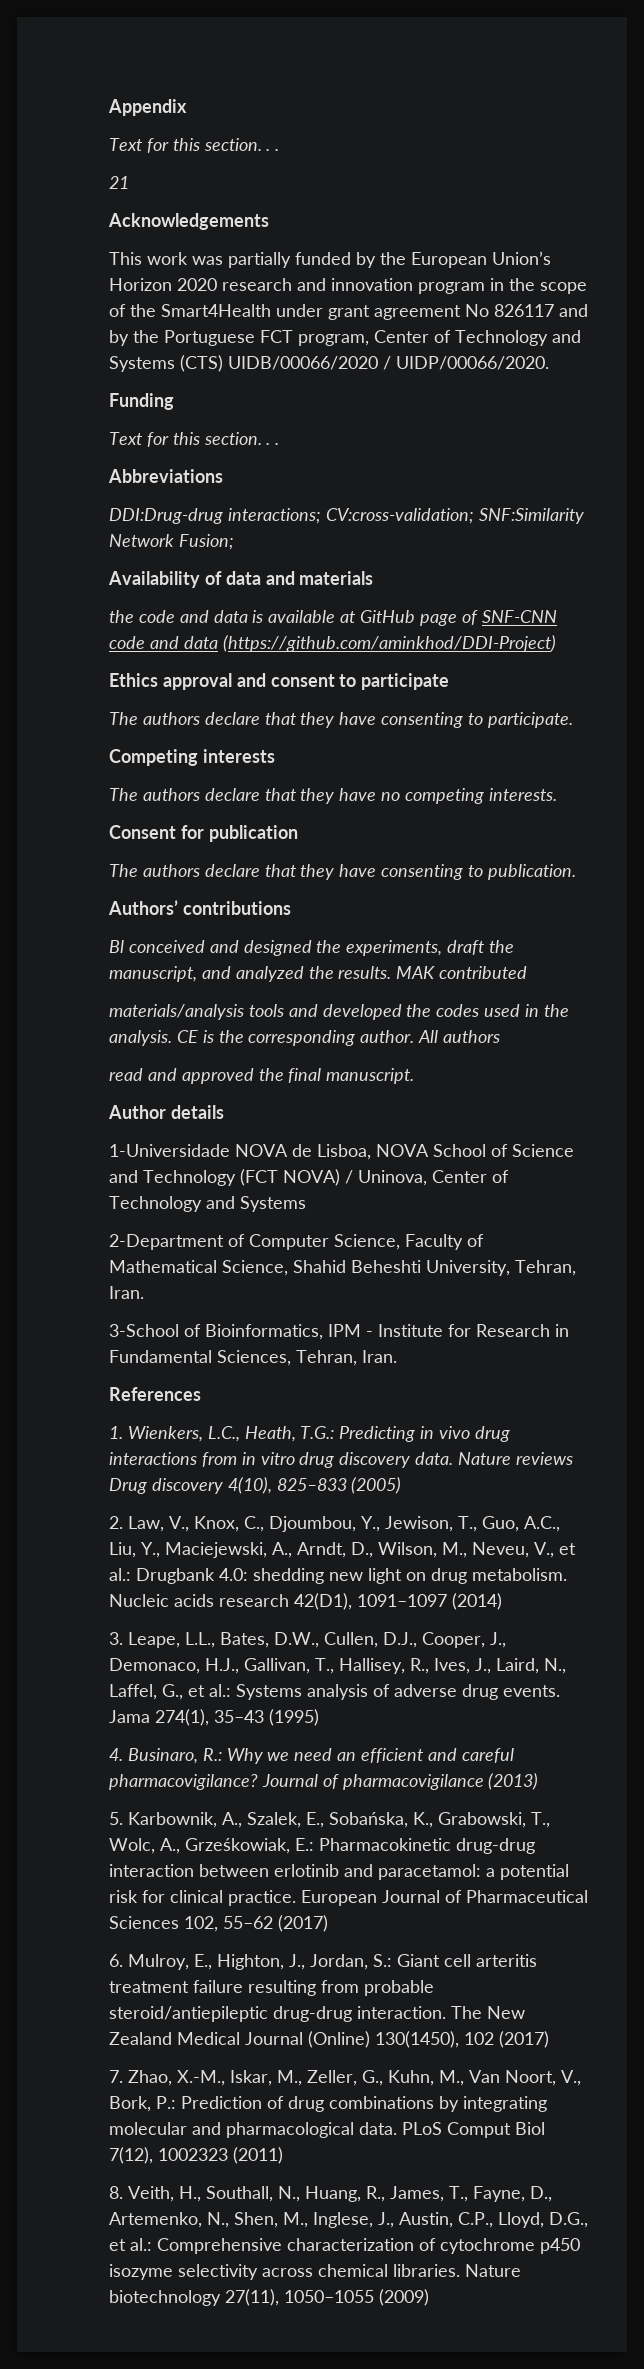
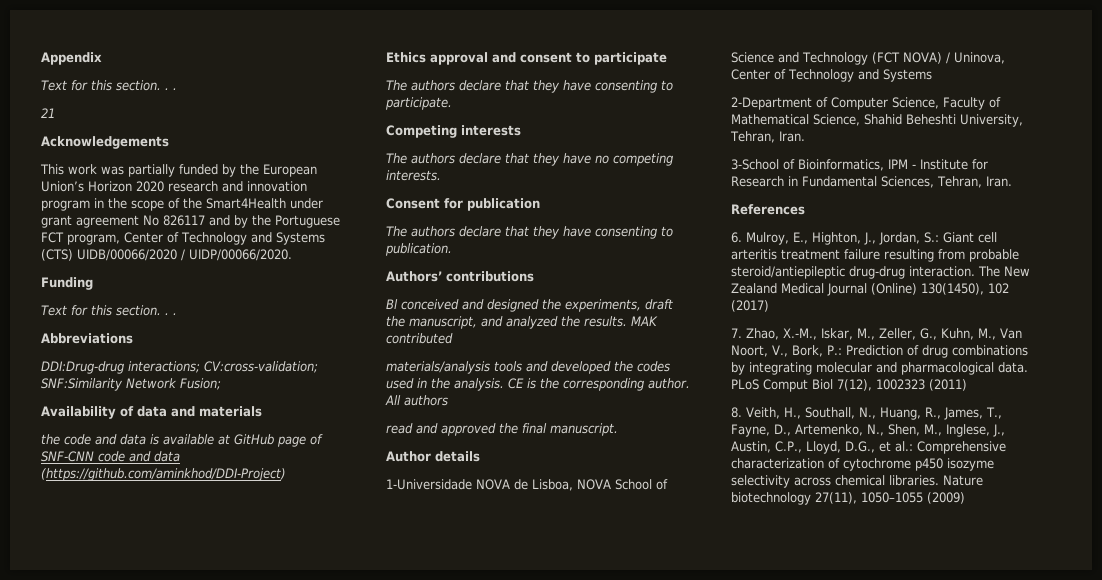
[109,1426,510,1442] [109,1452,573,1468] [109,1477,402,1494] [109,1516,560,1532] [109,1542,576,1558] [109,1568,567,1584] [109,1593,502,1610] [109,1632,506,1648] [109,1658,566,1674] [109,1684,560,1700] [109,1709,319,1726] [109,1748,514,1764] [109,1773,539,1790] [109,1812,550,1828] [109,1838,535,1854] [109,1864,569,1880] [109,1890,588,1906] [109,1915,328,1932] // 1. Wienkers, L.C., Heath, T.G.: Predicting in vivo drug interactions from in vitro drug discovery data. Nature reviews Drug discovery 4(10), 825–833 (2005) // 2. Law, V., Knox, C., Djoumbou, Y., Jewison, T., Guo, A.C., Liu, Y., Maciejewski, A., Arndt, D., Wilson, M., Neveu, V., et al.: Drugbank 4.0: shedding new light on drug metabolism. Nucleic acids research 42(D1), 1091–1097 (2014) // 3. Leape, L.L., Bates, D.W., Cullen, D.J., Cooper, J., Demonaco, H.J., Gallivan, T., Hallisey, R., Ives, J., Laird, N., Laffel, G., et al.: Systems analysis of adverse drug events. Jama 274(1), 35–43 (1995) // 4. Businaro, R.: Why we need an efficient and careful pharmacovigilance? Journal of pharmacovigilance (2013) // 5. Karbownik, A., Szalek, E., Sobańska, K., Grabowski, T., Wolc, A., Grześkowiak, E.: Pharmacokinetic drug-drug interaction between erlotinib and paracetamol: a potential risk for clinical practice. European Journal of Pharmaceutical Sciences 102, 55–62 (2017) -> (805, 209) none

